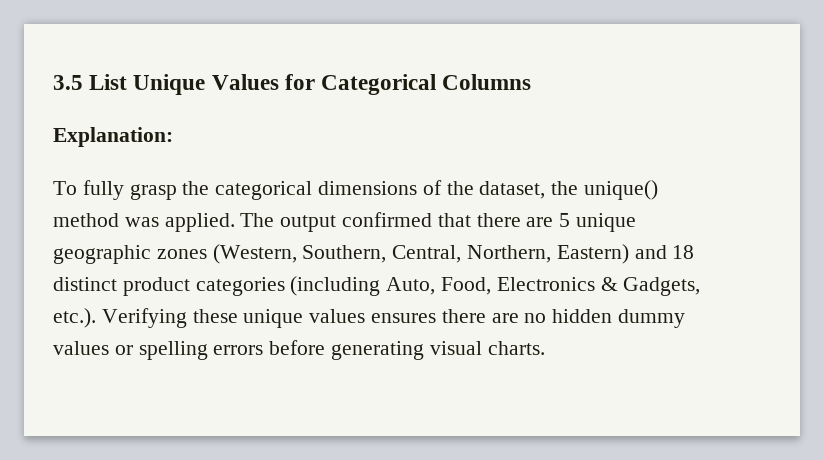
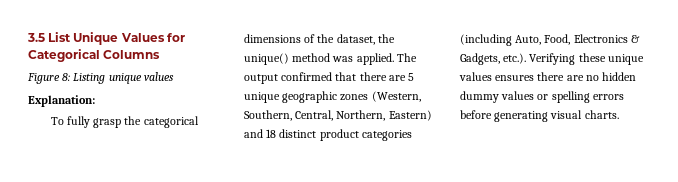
(532, 82) none -> [27,72,174,84] // Figure 8: Listing unique values

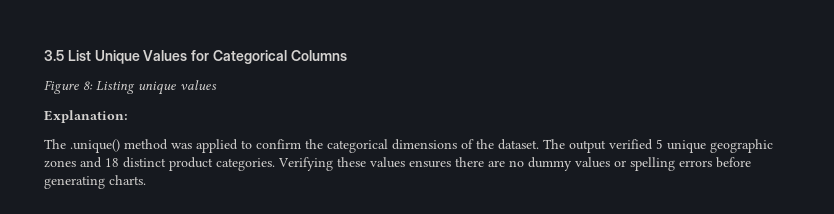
[50,116,122,128] To fully grasp -> [44,139,301,153] The .unique() method was applied to confirm
[336,34,395,45] [244,53,417,65] [244,72,415,84] [244,91,421,103] [244,110,432,121] [244,129,412,141] [460,34,640,46] [460,53,527,65] dataset, the unique() method was applied. The output confirmed that there are 5 unique geographic zones (Western, Southern, Central, Northern, Eastern) and 18 distinct product categories (including Auto, Food, Electronics & Gadgets, etc.). -> [498,139,773,153] [44,157,275,171] dataset. The output verified 5 unique geographic zones and 18 distinct product categories.
[607,54,644,65] unique -> (366, 162) none
[602,72,637,81] hidden -> (524, 163) none
[550,110,583,119] visual -> (105, 182) none

